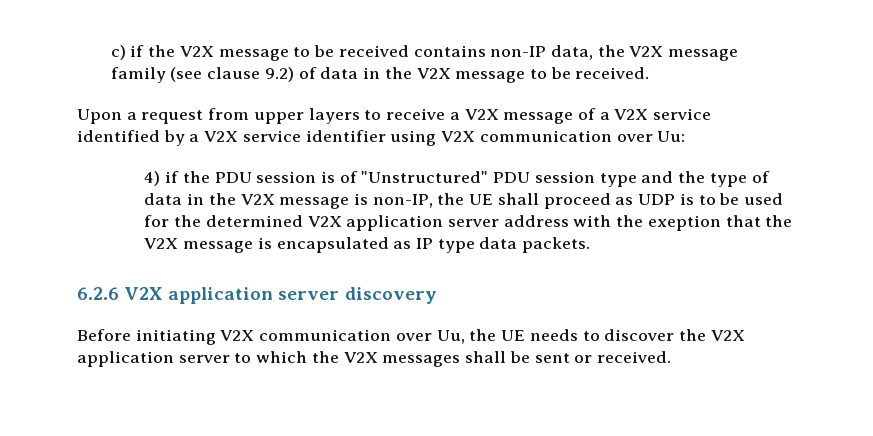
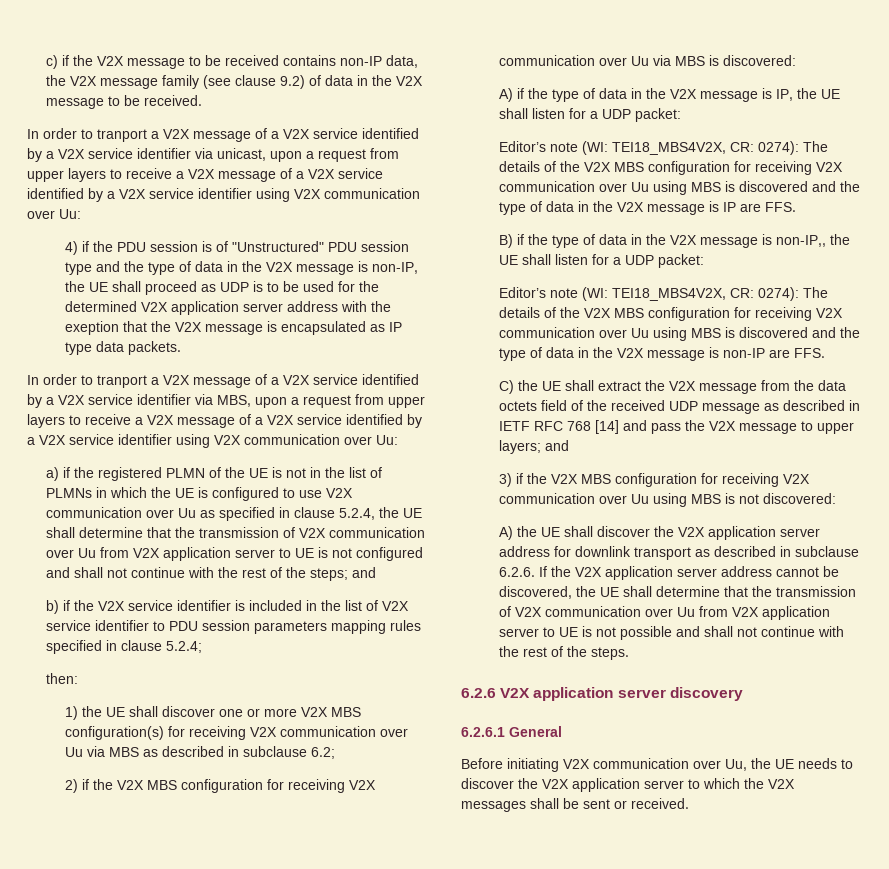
[77,109,122,124] Upon -> [27,128,419,142] [27,148,302,162] In order to tranport a V2X message of a V2X service identified by a V2X service identifier via unicast, upon
(591, 245) none -> [27,374,419,388] [27,394,425,408] [27,414,422,428] [27,434,398,448] [45,467,382,481] [45,487,353,501] [45,507,422,521] [45,527,425,538] [45,547,423,561] [45,567,376,581] [45,600,409,614] [45,620,421,634] [45,640,202,654] [45,673,78,684] [64,706,361,720] [64,726,408,740] [64,746,335,759] [64,779,376,793] [498,55,796,66] [498,88,840,102] [498,108,681,122] [498,141,828,155] [498,161,843,175] [498,181,860,195] [498,201,796,215] [498,234,850,248] [498,254,704,268] [498,287,828,301] [498,307,843,321] [498,327,860,341] [498,347,825,361] [498,380,846,394] [498,400,860,414] [498,420,854,434] [498,440,569,454] [498,473,810,487] [498,493,836,507] [498,526,820,540] [498,546,859,560] [498,566,839,580] [498,586,856,599] [498,606,830,620] [498,626,844,640] [498,646,629,660] // In order to tranport a V2X message of a V2X service identified by a V2X service identifier via MBS, upon a request from upper layers to receive a V2X message of a V2X service identified by a V2X service identifier using V2X communication over Uu: // a) if the registered PLMN of the UE is not in the list of PLMNs in which the UE is configured to use V2X communication over Uu as specified in clause 5.2.4, the UE shall determine that the transmission of V2X communication over Uu from V2X application server to UE is not configured and shall not continue with the rest of the steps; and // b) if the V2X service identifier is included in the list of V2X service identifier to PDU session parameters mapping rules specified in clause 5.2.4; // then: // 1) the UE shall discover one or more V2X MBS configuration(s) for receiving V2X communication over Uu via MBS as described in subclause 6.2; // 2) if the V2X MBS configuration for receiving V2X communication over Uu via MBS is discovered: // A) if the type of data in the V2X message is IP, the UE shall listen for a UDP packet: // Editor’s note (WI: TEI18_MBS4V2X, CR: 0274): The details of the V2X MBS configuration for receiving V2X communication over Uu using MBS is discovered and the type of data in the V2X message is IP are FFS. // B) if the type of data in the V2X message is non-IP,, the UE shall listen for a UDP packet: // Editor’s note (WI: TEI18_MBS4V2X, CR: 0274): The details of the V2X MBS configuration for receiving V2X communication over Uu using MBS is discovered and the type of data in the V2X message is non-IP are FFS. // C) the UE shall extract the V2X message from the data octets field of the received UDP message as described in IETF RFC 768 [14] and pass the V2X message to upper layers; and // 3) if the V2X MBS configuration for receiving V2X communication over Uu using MBS is not discovered: // A) the UE shall discover the V2X application server address for downlink transport as described in subclause 6.2.6. If the V2X application server address cannot be discovered, the UE shall determine that the transmission of V2X communication over Uu from V2X application server to UE is not possible and shall not continue with the rest of the steps.
(437, 295) none -> [461,726,562,737] // 6.2.6.1 General

